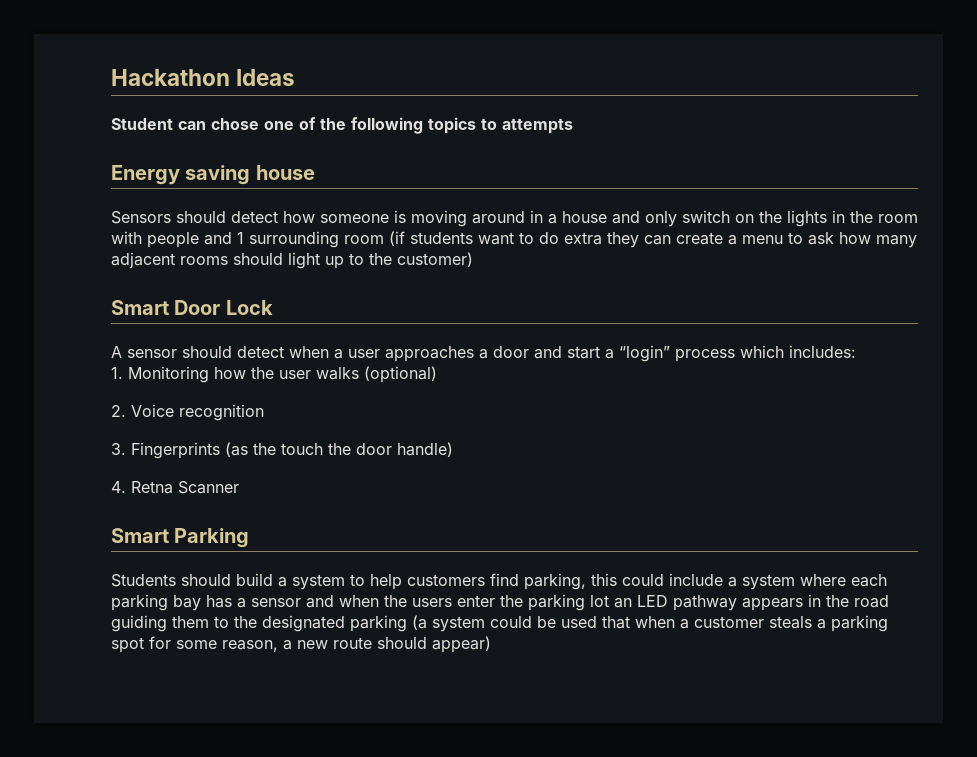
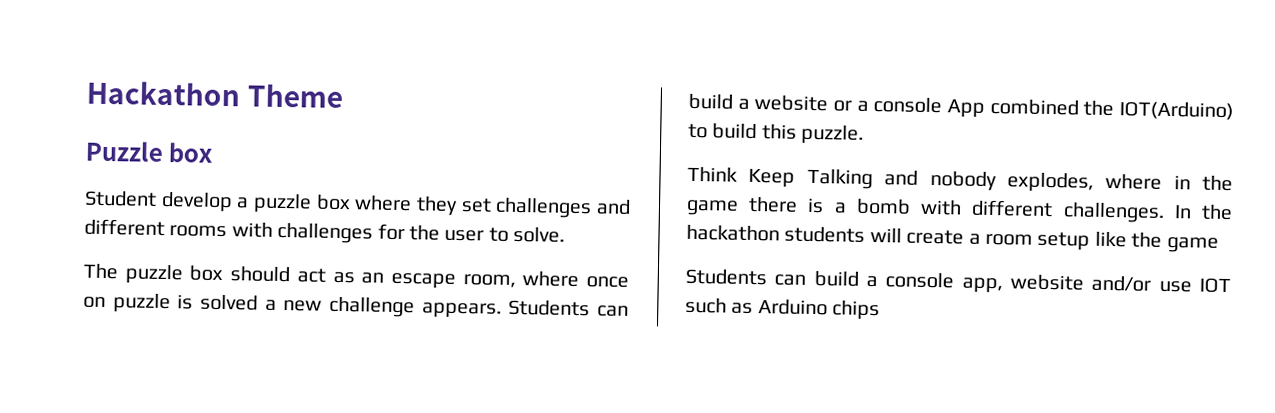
[236,69,296,86] [111,117,573,134] [111,165,315,185] [111,210,918,227] [111,231,917,248] [111,252,473,269] [111,300,273,315] [111,345,856,362] [111,366,437,383] [111,404,264,421] [111,442,453,459] [111,481,239,494] [111,528,250,548] [111,573,887,590] [111,594,889,611] [111,615,888,632] [111,636,491,653] Ideas // Student can chose one of the following topics to attempts // Energy saving house // Sensors should detect how someone is moving around in a house and only switch on the lights in the room with people and 1 surrounding room (if students want to do extra they can create a menu to ask how many adjacent rooms should light up to the customer) // Smart Door Lock // A sensor should detect when a user approaches a door and start a “login” process which includes: // 1. Monitoring how the user walks (optional) // 2. Voice recognition // 3. Fingerprints (as the touch the door handle) // 4. Retna Scanner // Smart Parking // Students should build a system to help customers find parking, this could include a system where each parking bay has a sensor and when the users enter the parking lot an LED pathway appears in the road guiding them to the designated parking (a system could be used that when a customer steals a parking spot for some reason, a new route should appear) -> [246,83,344,108] [85,140,215,163] [84,190,631,219] [84,218,566,244] [83,263,629,289] [83,293,629,319] [688,93,1234,121] [688,123,865,145] [687,166,1233,193] [686,196,1233,223] [686,224,1219,253] [685,268,1231,294] [685,297,881,321] Theme // Puzzle box // Student develop a puzzle box where they set challenges and different rooms with challenges for the user to solve. // The puzzle box should act as an escape room, where once on puzzle is solved a new challenge appears. Students can build a website or a console App combined the IOT(Arduino) to build this puzzle. // Think Keep Talking and nobody explodes, where in the game there is a bomb with different challenges. In the hackathon students will create a room setup like the game // Students can build a console app, website and/or use IOT such as Arduino chips

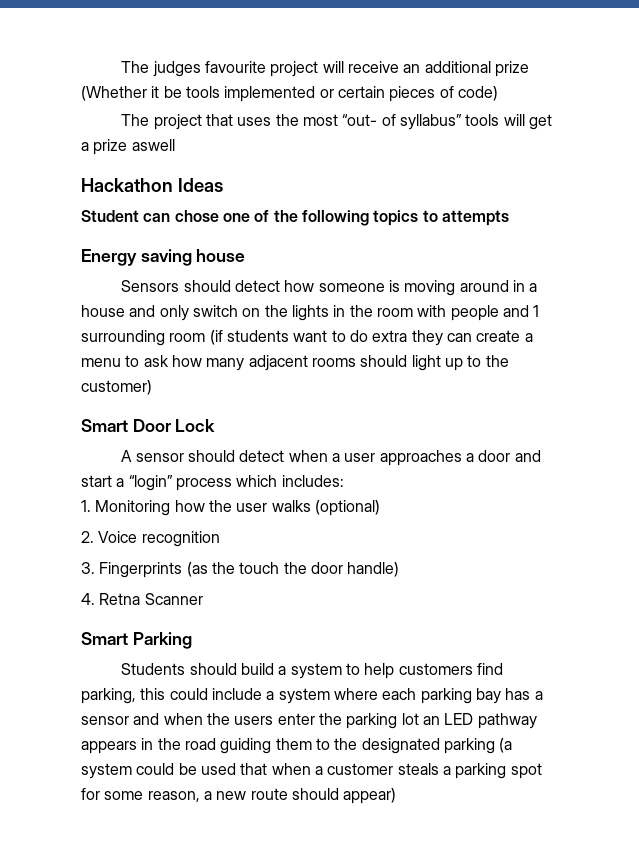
[86,80,344,108] [85,140,215,163] [84,190,631,219] [84,218,566,244] [83,263,629,289] [83,293,629,319] [688,93,1234,121] [688,123,865,145] [687,166,1233,193] [686,196,1233,223] [686,224,1219,253] [685,268,1231,294] [685,297,881,321] Hackathon Theme // Puzzle box // Student develop a puzzle box where they set challenges and different rooms with challenges for the user to solve. // The puzzle box should act as an escape room, where once on puzzle is solved a new challenge appears. Students can build a website or a console App combined the IOT(Arduino) to build this puzzle. // Think Keep Talking and nobody explodes, where in the game there is a bomb with different challenges. In the hackathon students will create a room setup like the game // Students can build a console app, website and/or use IOT such as Arduino chips -> [121,61,529,77] [81,86,498,102] [121,114,552,130] [81,139,175,155] [81,178,223,192] [81,210,509,226] [81,249,246,266] [121,280,538,296] [81,305,540,321] [81,330,533,346] [81,355,509,371] [81,380,152,395] [81,419,216,432] [121,450,541,466] [81,475,344,491] [81,500,380,516] [81,531,220,547] [81,562,400,578] [81,593,203,605] [81,632,192,649] [121,663,503,679] [81,688,543,704] [81,713,537,729] [81,738,513,754] [81,763,542,779] [81,788,397,804] The judges favourite project will receive an additional prize (Whether it be tools implemented or certain pieces of code) // The project that uses the most “out- of syllabus” tools will get a prize aswell // Hackathon Ideas // Student can chose one of the following topics to attempts // Energy saving house // Sensors should detect how someone is moving around in a house and only switch on the lights in the room with people and 1 surrounding room (if students want to do extra they can create a menu to ask how many adjacent rooms should light up to the customer) // Smart Door Lock // A sensor should detect when a user approaches a door and start a “login” process which includes: // 1. Monitoring how the user walks (optional) // 2. Voice recognition // 3. Fingerprints (as the touch the door handle) // 4. Retna Scanner // Smart Parking // Students should build a system to help customers find parking, this could include a system where each parking bay has a sensor and when the users enter the parking lot an LED pathway appears in the road guiding them to the designated parking (a system could be used that when a customer steals a parking spot for some reason, a new route should appear)

